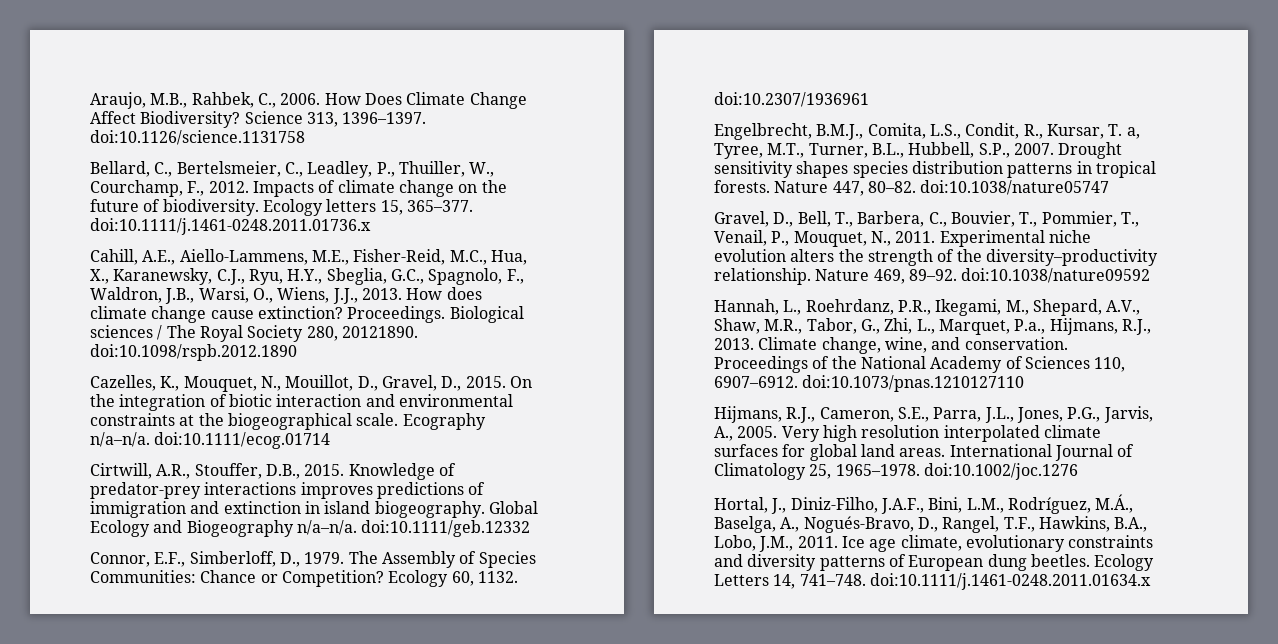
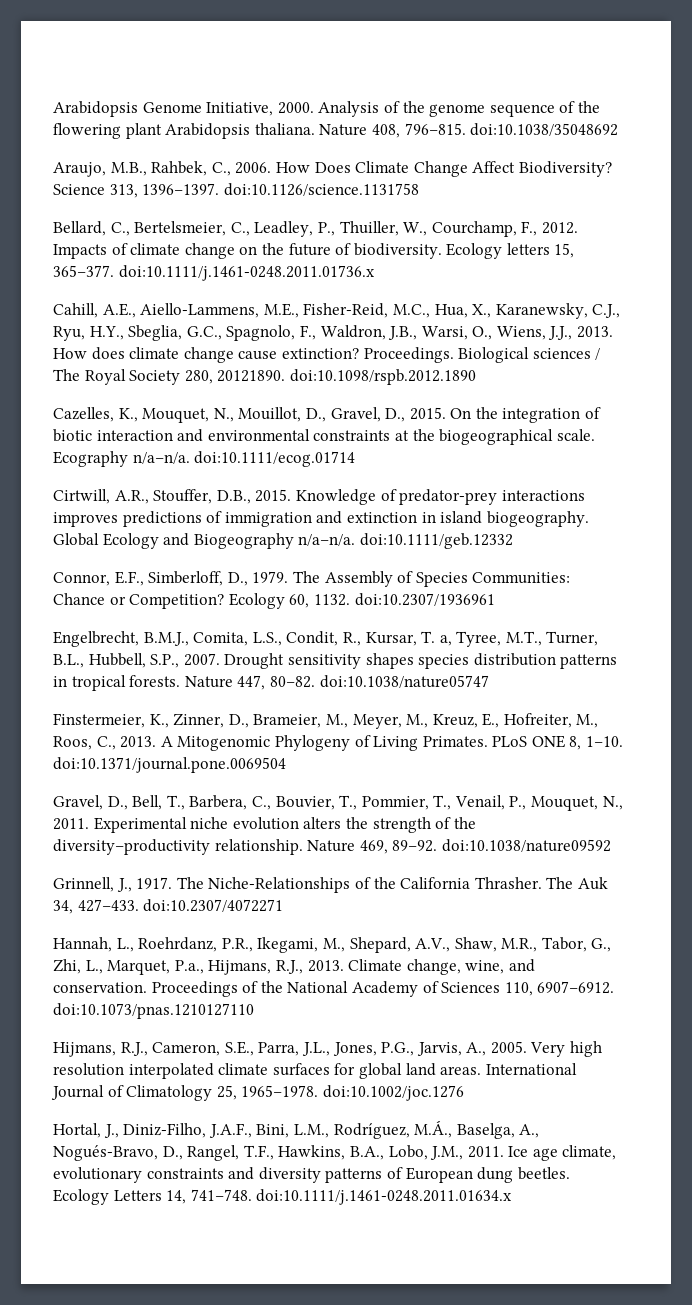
(90, 100) none -> [53,101,600,117] [53,123,619,139] Arabidopsis Genome Initiative, 2000. Analysis of the genome sequence of the flowering plant Arabidopsis thaliana. Nature 408, 796–815. doi:10.1038/35048692 //
(1110, 187) none -> [53,713,599,729] [53,735,624,751] [53,757,286,773] // Finstermeier, K., Zinner, D., Brameier, M., Meyer, M., Kreuz, E., Hofreiter, M., Roos, C., 2013. A Mitogenomic Phylogeny of Living Primates. PLoS ONE 8, 1–10. doi:10.1371/journal.pone.0069504
(1151, 275) none -> [53,877,608,893] [53,899,284,914] // Grinnell, J., 1917. The Niche-Relationships of the California Thrasher. The Auk 34, 427–433. doi:10.2307/4072271

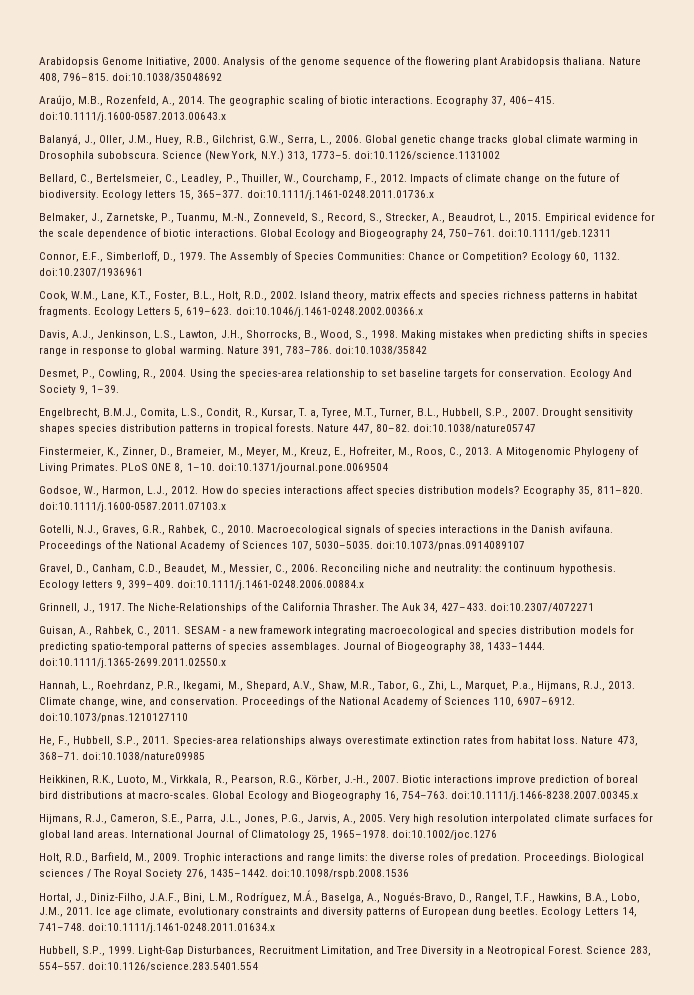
[53,161,612,177] [53,183,419,198] Araujo, M.B., Rahbek, C., 2006. How Does Climate Change Affect Biodiversity? Science 313, 1396–1397. doi:10.1126/science.1131758 -> [39,95,556,106] [39,112,226,122] [39,134,638,145] [39,150,500,162] Araújo, M.B., Rozenfeld, A., 2014. The geographic scaling of biotic interactions. Ecography 37, 406–415. doi:10.1111/j.1600-0587.2013.00643.x // Balanyá, J., Oller, J.M., Huey, R.B., Gilchrist, G.W., Serra, L., 2006. Global genetic change tracks global climate warming in Drosophila subobscura. Science (New York, N.Y.) 313, 1773–5. doi:10.1126/science.1131002
[53,303,621,319] [53,325,614,341] [53,347,601,363] [53,369,476,385] [53,407,602,423] [53,429,595,445] [53,451,356,467] [53,489,585,505] [53,511,589,527] [53,533,513,549] Cahill, A.E., Aiello-Lammens, M.E., Fisher-Reid, M.C., Hua, X., Karanewsky, C.J., Ryu, H.Y., Sbeglia, G.C., Spagnolo, F., Waldron, J.B., Warsi, O., Wiens, J.J., 2013. How does climate change cause extinction? Proceedings. Biological sciences / The Royal Society 280, 20121890. doi:10.1098/rspb.2012.1890 // Cazelles, K., Mouquet, N., Mouillot, D., Gravel, D., 2015. On the integration of biotic interaction and environmental constraints at the biogeographical scale. Ecography n/a–n/a. doi:10.1111/ecog.01714 // Cirtwill, A.R., Stouffer, D.B., 2015. Knowledge of predator-prey interactions improves predictions of immigration and extinction in island biogeography. Global Ecology and Biogeography n/a–n/a. doi:10.1111/geb.12332 -> [39,212,655,223] [39,228,612,239] Belmaker, J., Zarnetske, P., Tuanmu, M.-N., Zonneveld, S., Record, S., Strecker, A., Beaudrot, L., 2015. Empirical evidence for the scale dependence of biotic interactions. Global Ecology and Biogeography 24, 750–761. doi:10.1111/geb.12311
(495, 599) none -> [39,290,637,301] [39,306,423,317] [39,329,648,340] [39,346,427,356] [39,368,632,379] [39,385,120,395] // Cook, W.M., Lane, K.T., Foster, B.L., Holt, R.D., 2002. Island theory, matrix effects and species richness patterns in habitat fragments. Ecology Letters 5, 619–623. doi:10.1046/j.1461-0248.2002.00366.x // Davis, A.J., Jenkinson, L.S., Lawton, J.H., Shorrocks, B., Wood, S., 1998. Making mistakes when predicting shifts in species range in response to global warming. Nature 391, 783–786. doi:10.1038/35842 // Desmet, P., Cowling, R., 2004. Using the species-area relationship to set baseline targets for conservation. Ecology And Society 9, 1–39.
[53,795,623,811] [53,817,476,833] [53,839,611,855] Gravel, D., Bell, T., Barbera, C., Bouvier, T., Pommier, T., Venail, P., Mouquet, N., 2011. Experimental niche evolution alters the strength of the diversity–productivity relationship. Nature 469, 89–92. doi:10.1038/nature09592 -> [39,485,643,496] [39,502,226,512] [39,524,613,535] [39,540,525,551] [39,564,616,574] [39,580,365,590] Godsoe, W., Harmon, L.J., 2012. How do species interactions affect species distribution models? Ecography 35, 811–820. doi:10.1111/j.1600-0587.2011.07103.x // Gotelli, N.J., Graves, G.R., Rahbek, C., 2010. Macroecological signals of species interactions in the Danish avifauna. Proceedings of the National Academy of Sciences 107, 5030–5035. doi:10.1073/pnas.0914089107 // Gravel, D., Canham, C.D., Beaudet, M., Messier, C., 2006. Reconciling niche and neutrality: the continuum hypothesis. Ecology letters 9, 399–409. doi:10.1111/j.1461-0248.2006.00884.x
(284, 905) none -> [39,625,634,636] [39,641,546,652] [39,658,226,668] // Guisan, A., Rahbek, C., 2011. SESAM - a new framework integrating macroecological and species distribution models for predicting spatio-temporal patterns of species assemblages. Journal of Biogeography 38, 1433–1444. doi:10.1111/j.1365-2699.2011.02550.x
(254, 1011) none -> [39,735,638,746] [39,752,206,761] [39,774,638,785] [39,791,639,801] // He, F., Hubbell, S.P., 2011. Species-area relationships always overestimate extinction rates from habitat loss. Nature 473, 368–71. doi:10.1038/nature09985 // Heikkinen, R.K., Luoto, M., Virkkala, R., Pearson, R.G., Körber, J.-H., 2007. Biotic interactions improve prediction of boreal bird distributions at macro-scales. Global Ecology and Biogeography 16, 754–763. doi:10.1111/j.1466-8238.2007.00345.x
(464, 1093) none -> [39,852,644,863] [39,869,409,879] // Holt, R.D., Barfield, M., 2009. Trophic interactions and range limits: the diverse roles of predation. Proceedings. Biological sciences / The Royal Society 276, 1435–1442. doi:10.1098/rspb.2008.1536
(513, 1197) none -> [39,946,651,956] [39,962,259,971] // Hubbell, S.P., 1999. Light-Gap Disturbances, Recruitment Limitation, and Tree Diversity in a Neotropical Forest. Science 283, 554–557. doi:10.1126/science.283.5401.554

